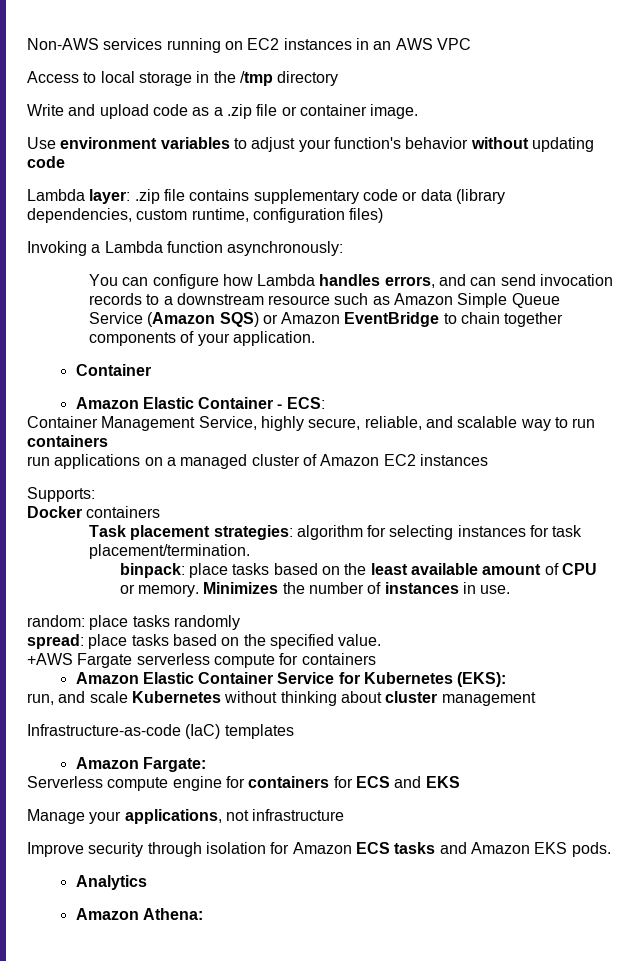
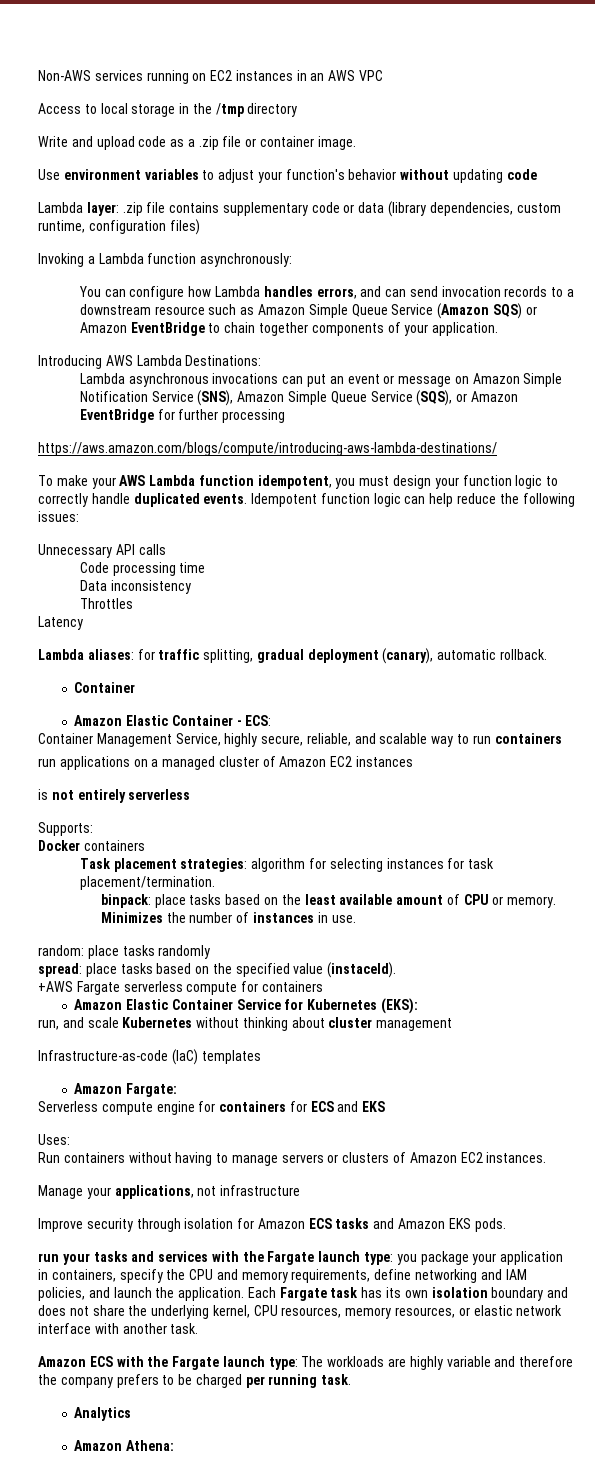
(315, 338) none -> [38,355,262,369] [79,373,563,387] [79,390,518,406] [79,409,286,423] [38,442,497,456] [38,475,559,489] [38,493,575,507] [38,511,79,522] [38,544,166,558] [79,562,206,576] [79,580,191,594] [79,598,133,609] [38,616,83,630] [38,648,548,664] // Introducing AWS Lambda Destinations: // Lambda asynchronous invocations can put an event or message on Amazon Simple Notification Service (SNS), Amazon Simple Queue Service (SQS), or Amazon EventBridge for further processing // https://aws.amazon.com/blogs/compute/introducing-aws-lambda-destinations/ // To make your AWS Lambda function idempotent, you must design your function logic to correctly handle duplicated events. Idempotent function logic can help reduce the following issues: // Unnecessary API calls // Code processing time // Data inconsistency // Throttles // Latency // Lambda aliases: for traffic splitting, gradual deployment (canary), automatic rollback.
(488, 460) none -> [38,789,191,803] // is not entirely serverless
[338,634,382,646] value. -> [293,962,397,978] value (instaceId).
(460, 782) none -> [38,1134,70,1145] [38,1152,547,1166] // Uses: // Run containers without having to manage servers or clusters of Amazon EC2 instances.
(611, 849) none -> [38,1251,564,1265] [38,1269,527,1283] [38,1287,569,1301] [38,1305,563,1319] [38,1323,199,1334] [38,1356,574,1370] [38,1374,352,1388] // run your tasks and services with the Fargate launch type: you package your application in containers, specify the CPU and memory requirements, define networking and IAM policies, and launch the application. Each Fargate task has its own isolation boundary and does not share the underlying kernel, CPU resources, memory resources, or elastic network interface with another task. // Amazon ECS with the Fargate launch type: The workloads are highly variable and therefore the company prefers to be charged per running task.

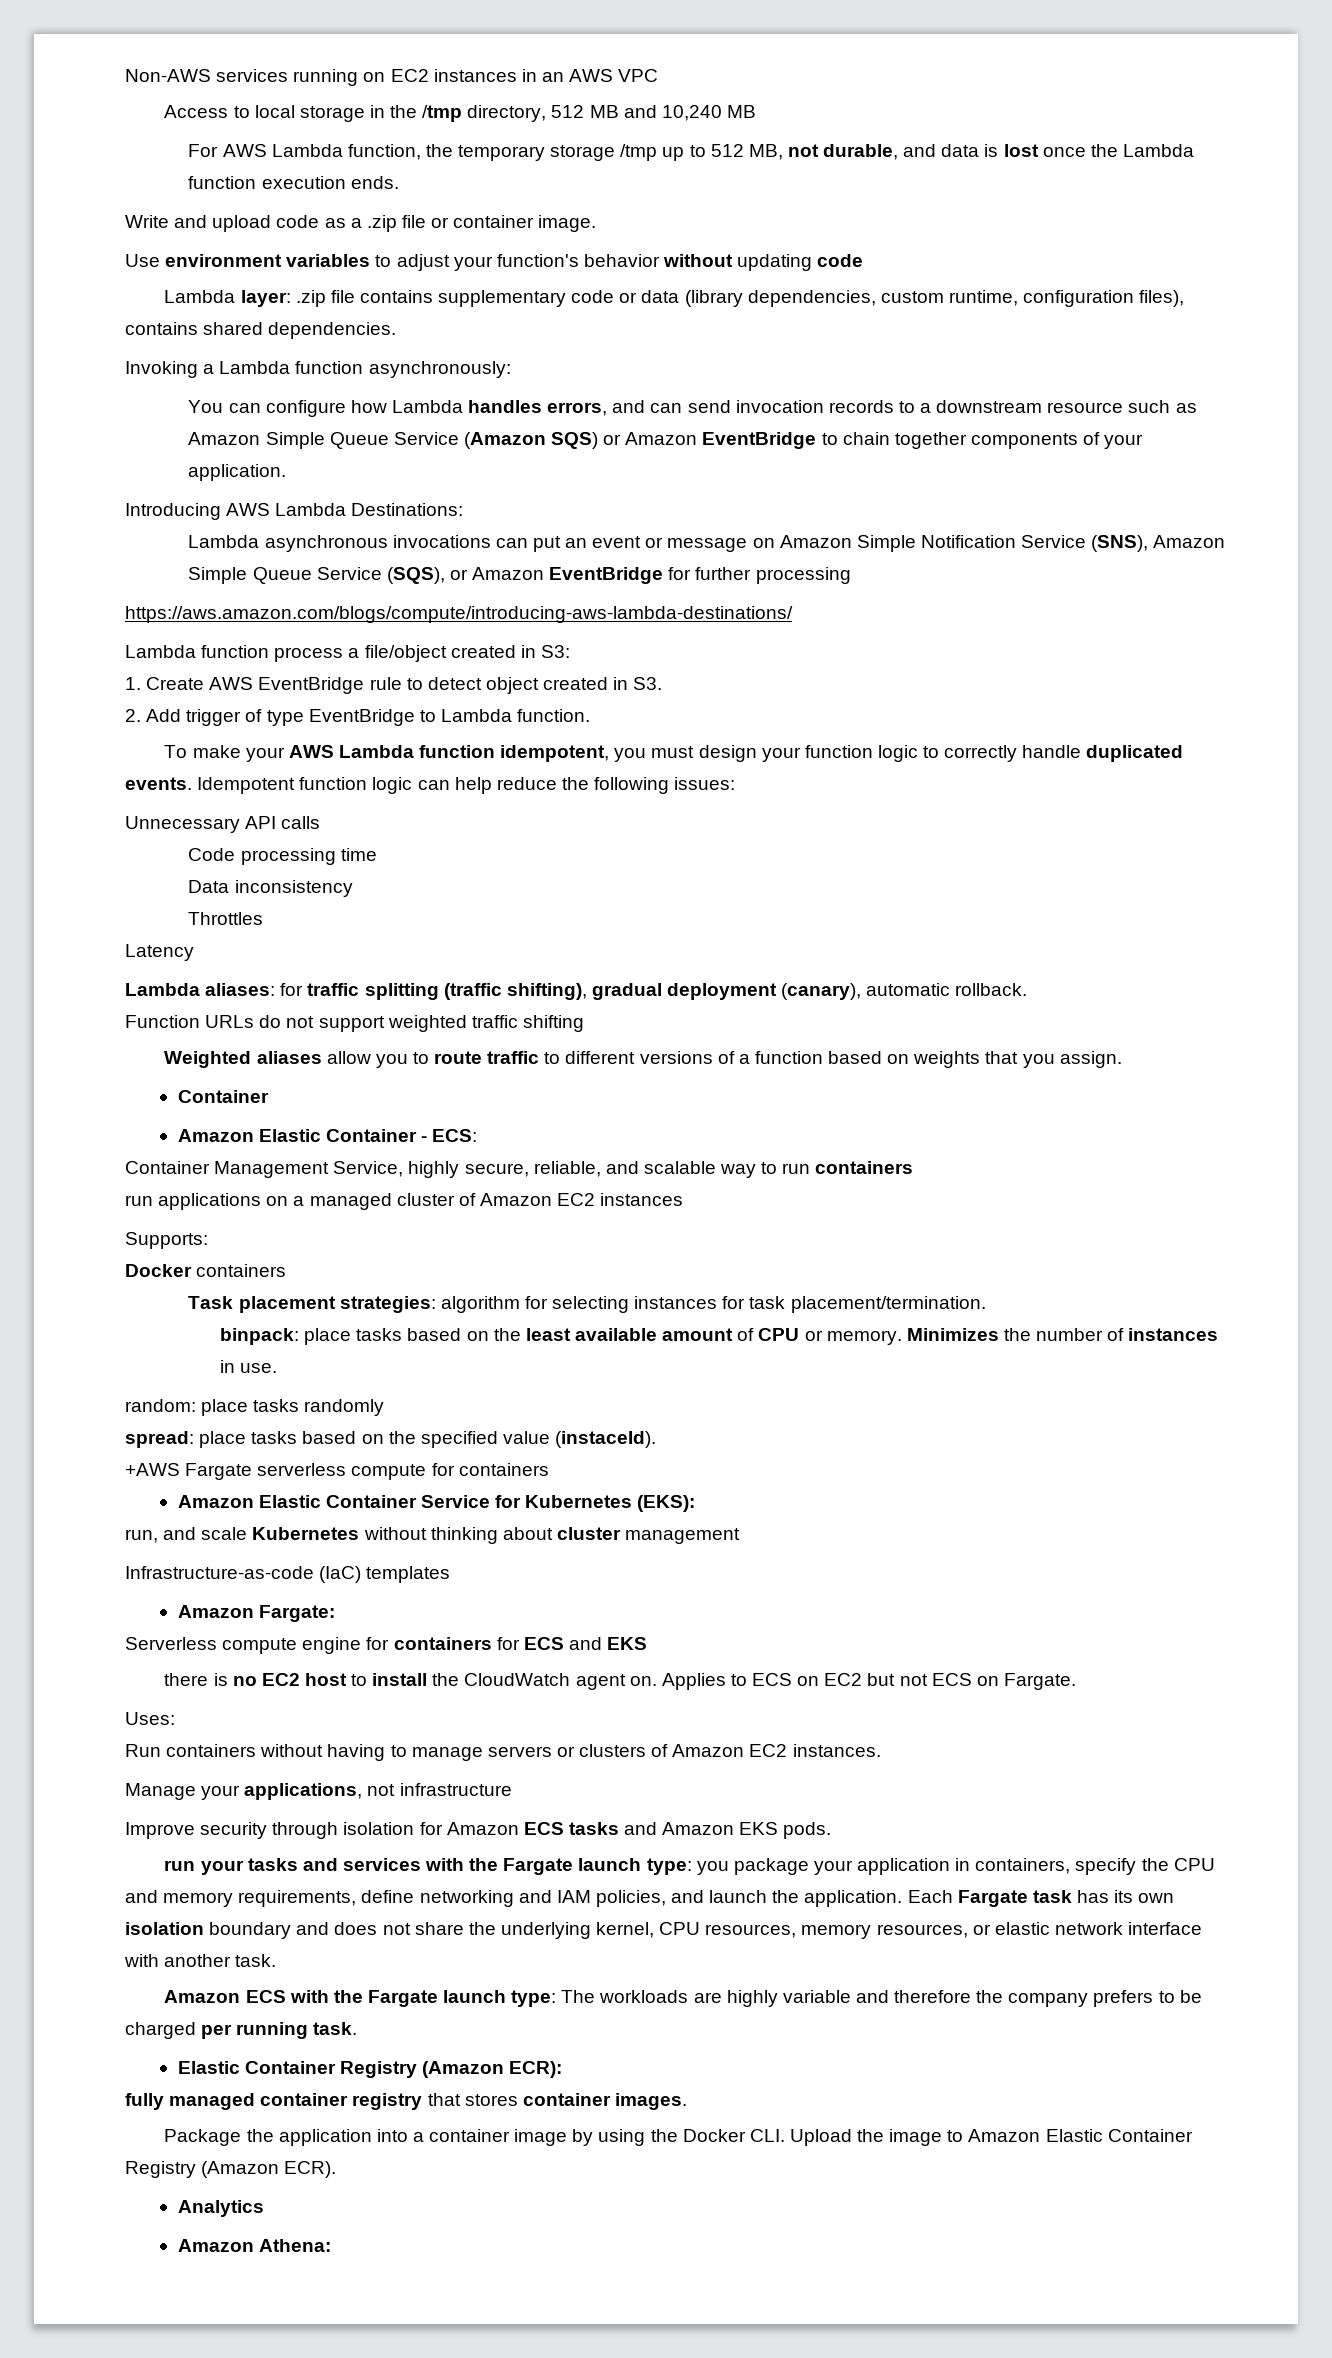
[247,103,298,117] directory -> [467,105,756,122] [188,144,1194,161] [188,176,399,189] directory, 512 MB and 10,240 MB // For AWS Lambda function, the temporary storage /tmp up to 512 MB, not durable, and data is lost once the Lambda function execution ends.
[169,219,200,235] files) -> [1139,290,1185,307] [125,322,397,339] files), contains shared dependencies.
(497, 449) none -> [125,645,570,662] [125,677,663,694] [125,709,591,726] // Lambda function process a file/object created in S3: // 1. Create AWS EventBridge rule to detect object created in S3. // 2. Add trigger of type EventBridge to Lambda function.
[203,649,254,663] splitting, -> [364,983,587,1000] splitting (traffic shifting),
(548, 654) none -> [125,1015,584,1032] [164,1051,1122,1068] // Function URLs do not support weighted traffic shifting // Weighted aliases allow you to route traffic to different versions of a function based on weights that you assign.
[38,789,191,803] // is not entirely serverless -> (684, 1199) none
(386, 1106) none -> [164,1673,1076,1690] // there is no EC2 host to install the CloudWatch agent on. Applies to ECS on EC2 but not ECS on Fargate.
(352, 1379) none -> [177,2061,563,2078] [125,2093,687,2110] [164,2129,1193,2146] [125,2161,337,2178] // Elastic Container Registry (Amazon ECR): // fully managed container registry that stores container images. // Package the application into a container image by using the Docker CLI. Upload the image to Amazon Elastic Container Registry (Amazon ECR).

